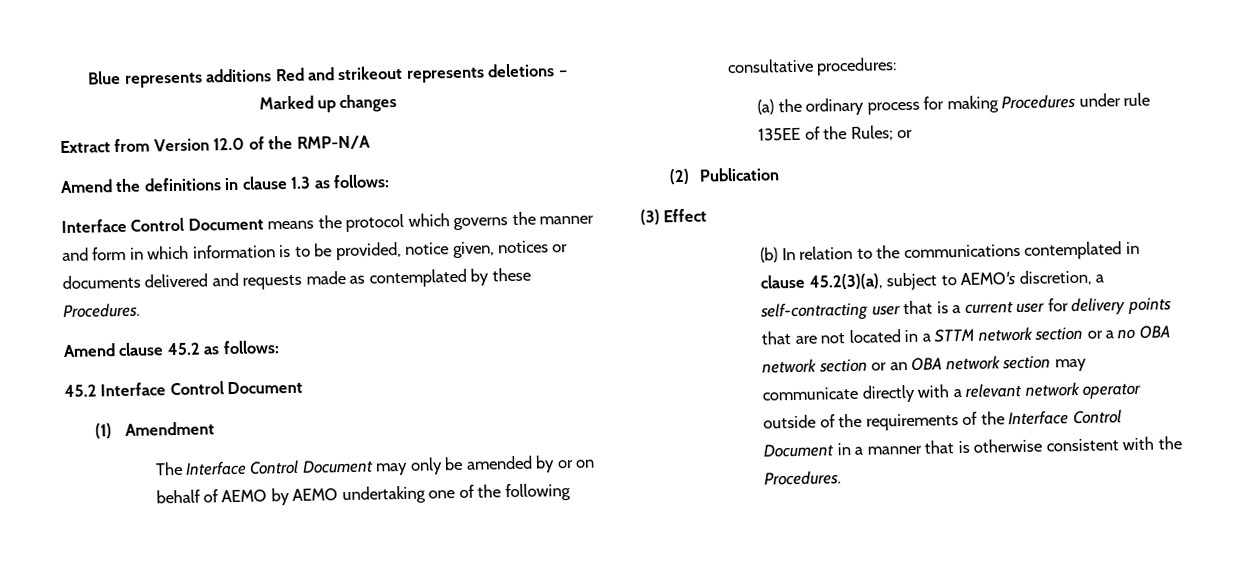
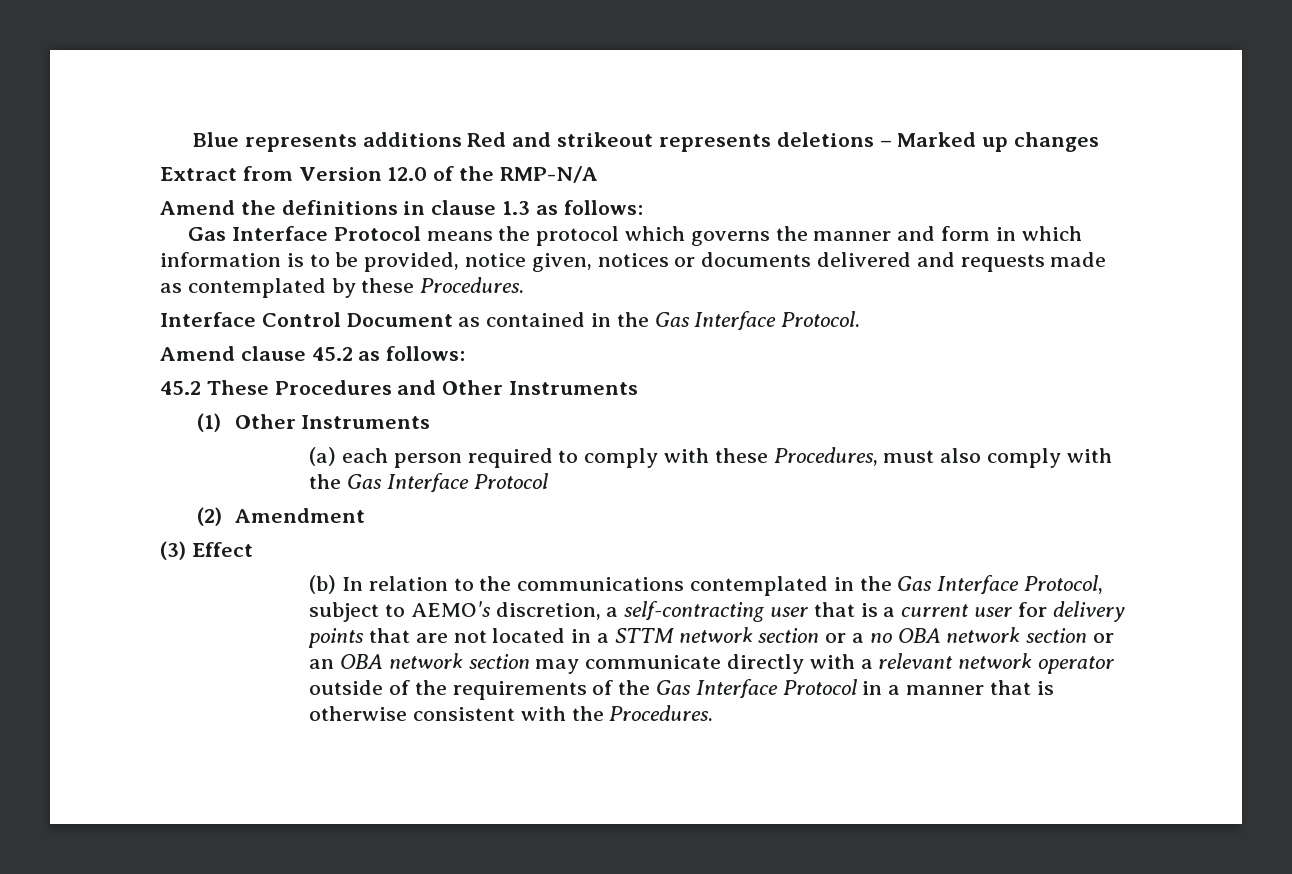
[61,217,264,234] Interface Control Document -> [188,226,421,241] Gas Interface Protocol
(140, 310) none -> [160,311,861,331] // Interface Control Document as contained in the Gas Interface Protocol.
[100,380,304,397] [94,421,215,439] [154,455,596,476] [155,483,571,506] [726,57,898,76] [757,92,1151,116] [758,125,914,141] [668,167,780,185] Interface Control Document // (1) Amendment // The Interface Control Document may only be amended by or on behalf of AEMO by AEMO undertaking one of the following consultative procedures: // (a) the ordinary process for making Procedures under rule 135EE of the Rules; or // (2) Publication -> [206,380,639,395] [197,413,431,432] [309,447,1112,468] [309,473,548,493] [197,507,365,526] These Procedures and Other Instruments // (1) Other Instruments // (a) each person required to comply with these Procedures, must also comply with the Gas Interface Protocol // (2) Amendment
[760,273,883,290] clause 45.2(3)(a), -> [859,575,1103,595] the Gas Interface Protocol,
[1008,409,1122,426] [763,443,835,458] Interface Control Document -> [655,679,857,699] Gas Interface Protocol

